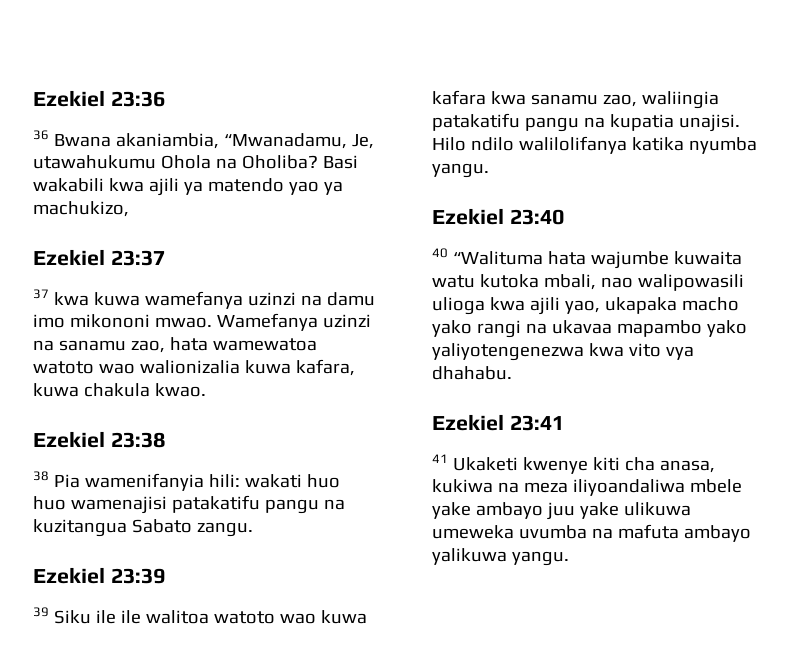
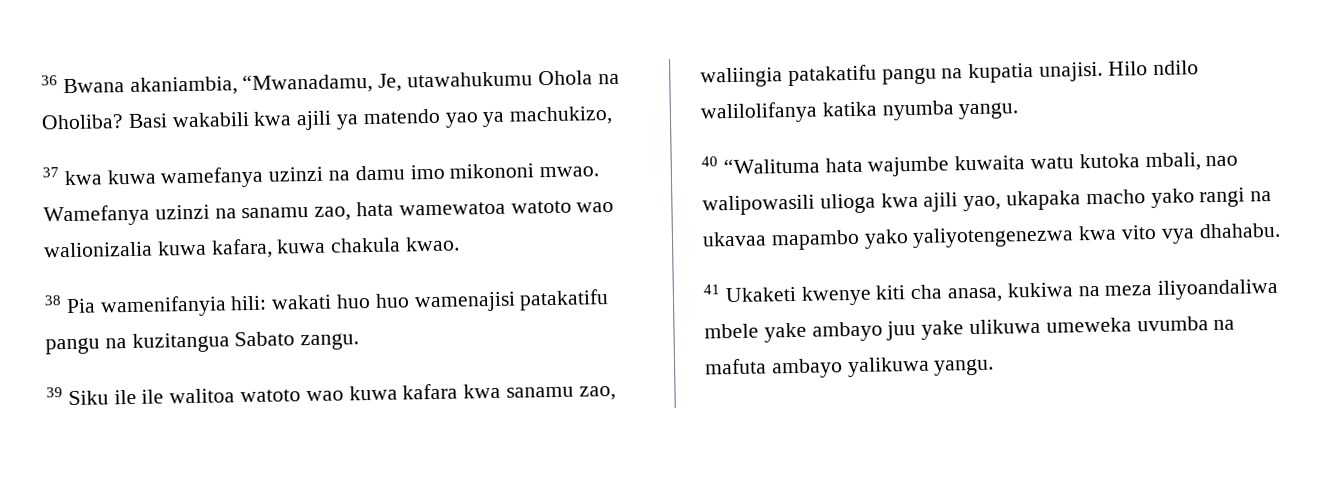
[33,90,165,107] Ezekiel 23:36 // -> (41, 80) none
[33,249,165,266] // Ezekiel 23:37 -> (614, 115) none
[33,431,165,448] // Ezekiel 23:38 -> (461, 244) none
[33,567,165,584] // Ezekiel 23:39 -> (360, 342) none
[432,208,564,225] // Ezekiel 23:40 -> (1020, 111) none
[432,414,564,431] // Ezekiel 23:41 -> (1281, 230) none

